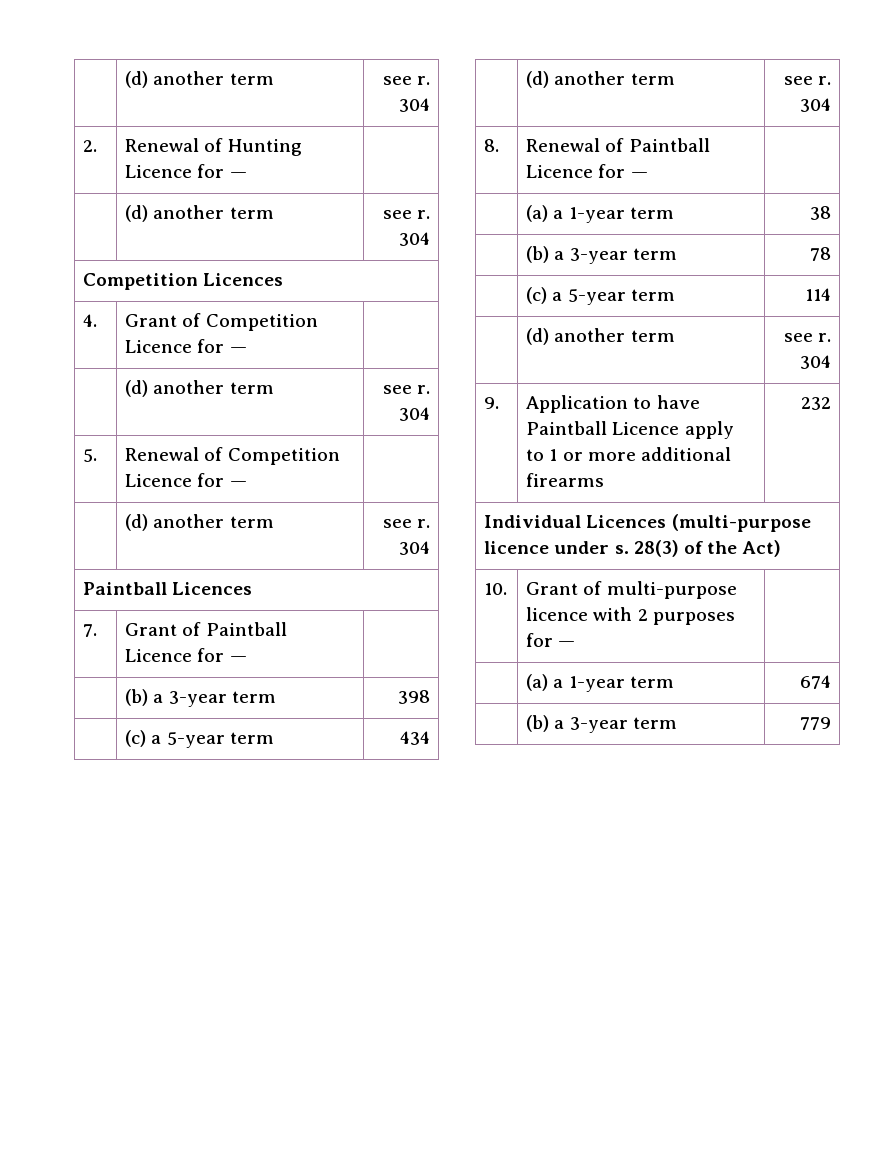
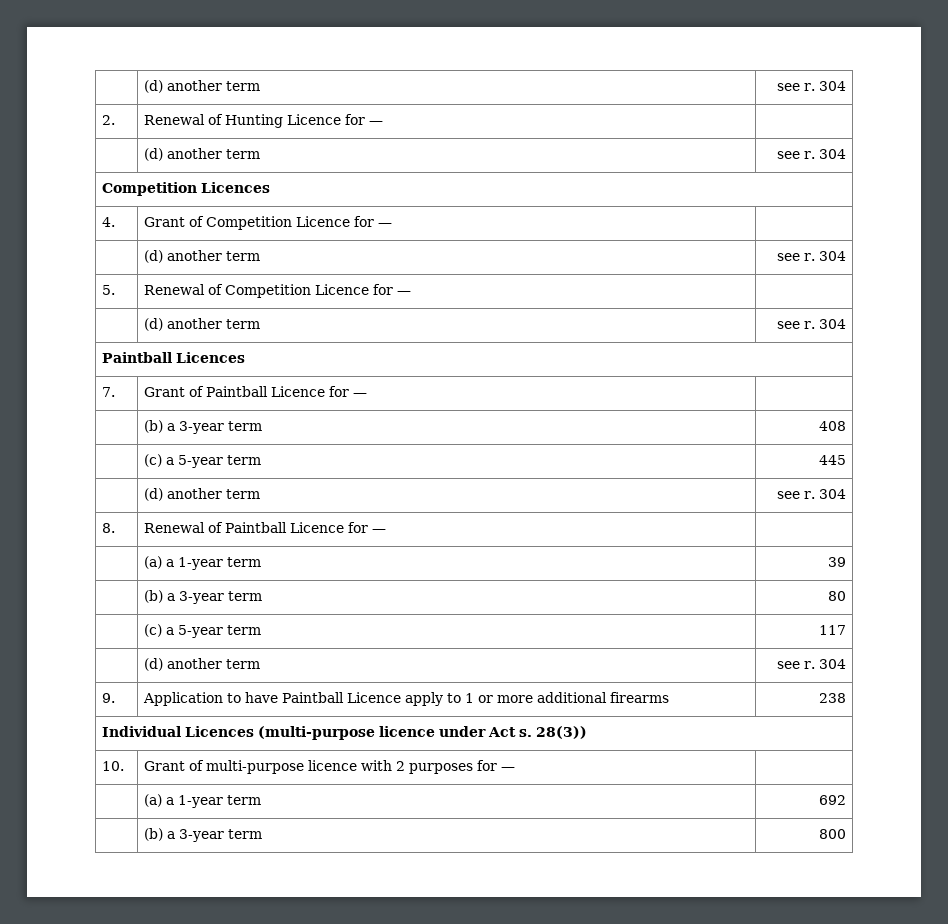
[397,690,430,704] [125,730,274,748] [399,731,430,745] 398 // | (c) a 5-year term | 434 -> [818,421,846,431] [144,454,262,468] [818,455,846,465] 408 // | (c) a 5-year term | 445
[809,206,831,220] [526,246,677,264] [809,247,831,261] [526,287,675,305] [804,288,831,301] 38 // | (b) a 3-year term | 78 // | (c) a 5-year term | 114 -> [827,557,846,567] [144,590,263,604] [827,591,846,601] [144,624,262,638] [818,625,846,635] 39 // | (b) a 3-year term | 80 // | (c) a 5-year term | 117
[800,397,831,410] 232 -> [818,693,846,703] 238
[614,540,782,557] s. 28(3) of the Act) -> [488,726,588,739] Act s. 28(3))
[799,675,831,689] [526,715,677,733] [799,717,831,730] 674 // | (b) a 3-year term | 779 -> [818,795,846,805] [144,828,263,842] [818,829,846,839] 692 // | (b) a 3-year term | 800

